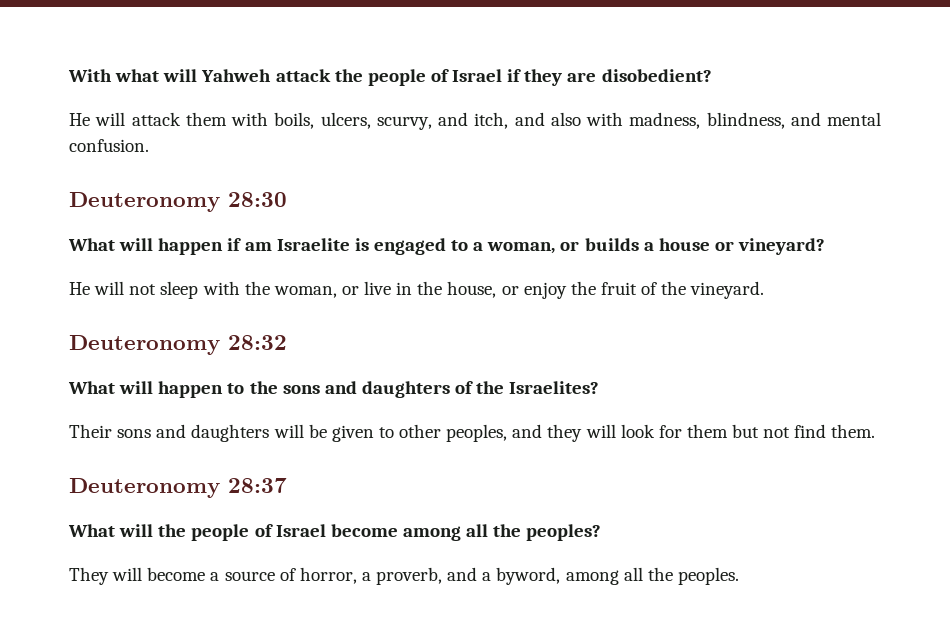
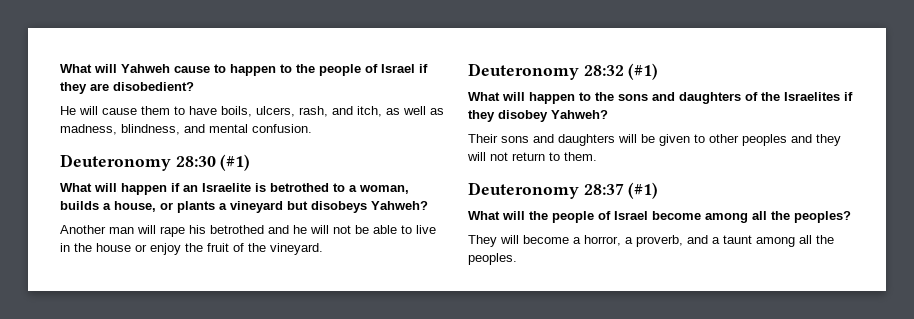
[68,69,331,82] With what will Yahweh attack -> [60,64,292,76] What will Yahweh cause to happen to
[131,112,268,126] attack them with -> [102,106,217,115] cause them to have
[376,116,432,130] scurvy, -> [299,106,328,117] rash,
[514,112,623,126] and also with -> [386,106,444,115] as well as
(287, 199) none -> [220,154,251,171] (#1)
[244,242,272,251] am -> [183,185,198,192] an
[373,238,446,255] engaged -> [270,183,329,192] betrothed
[560,241,580,251] or -> (409, 189) none
[658,238,826,255] [69,281,359,299] house or vineyard? // He will not sleep with the woman, or -> [114,201,428,213] [60,225,412,237] house, or plants a vineyard but disobeys Yahweh? // Another man will rape his betrothed and he will not be able to
[447,281,497,298] house, -> [96,243,131,252] house
(287, 342) none -> [628,63,659,80] (#1)
[509,381,600,394] Israelites? -> [784,92,853,101] [468,110,608,122] Israelites if they disobey Yahweh?
[446,424,508,442] peoples, -> [742,134,787,146] peoples
[620,424,827,438] look for them but not find -> [490,152,560,161] not return to
(287, 485) none -> [628,182,659,199] (#1)
[224,568,296,581] source of -> (581, 240) none
[496,567,561,585] byword, -> [723,235,752,244] taunt

